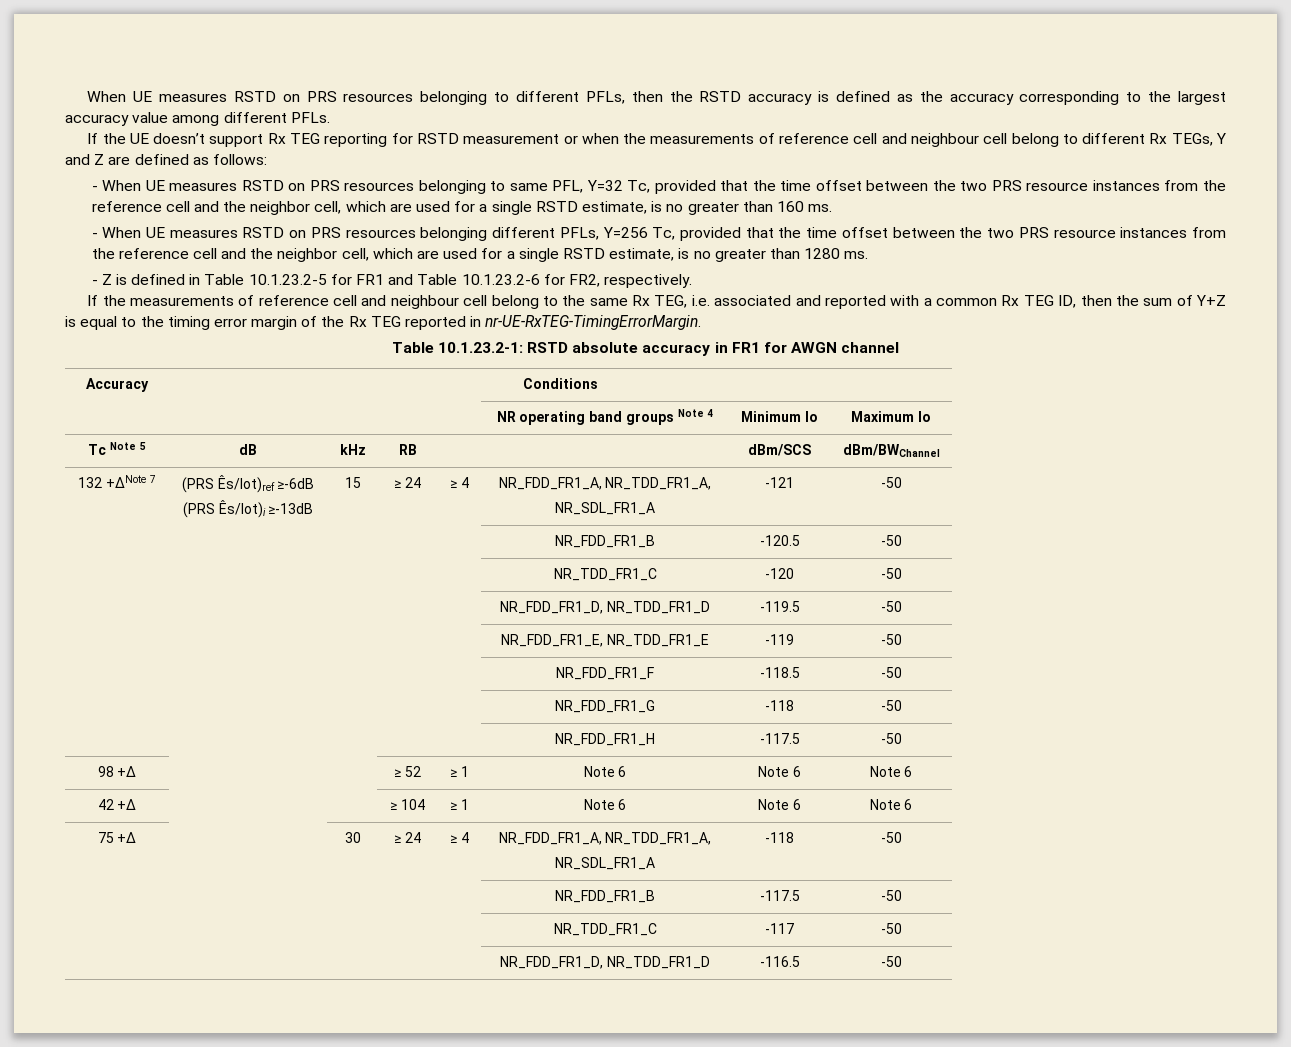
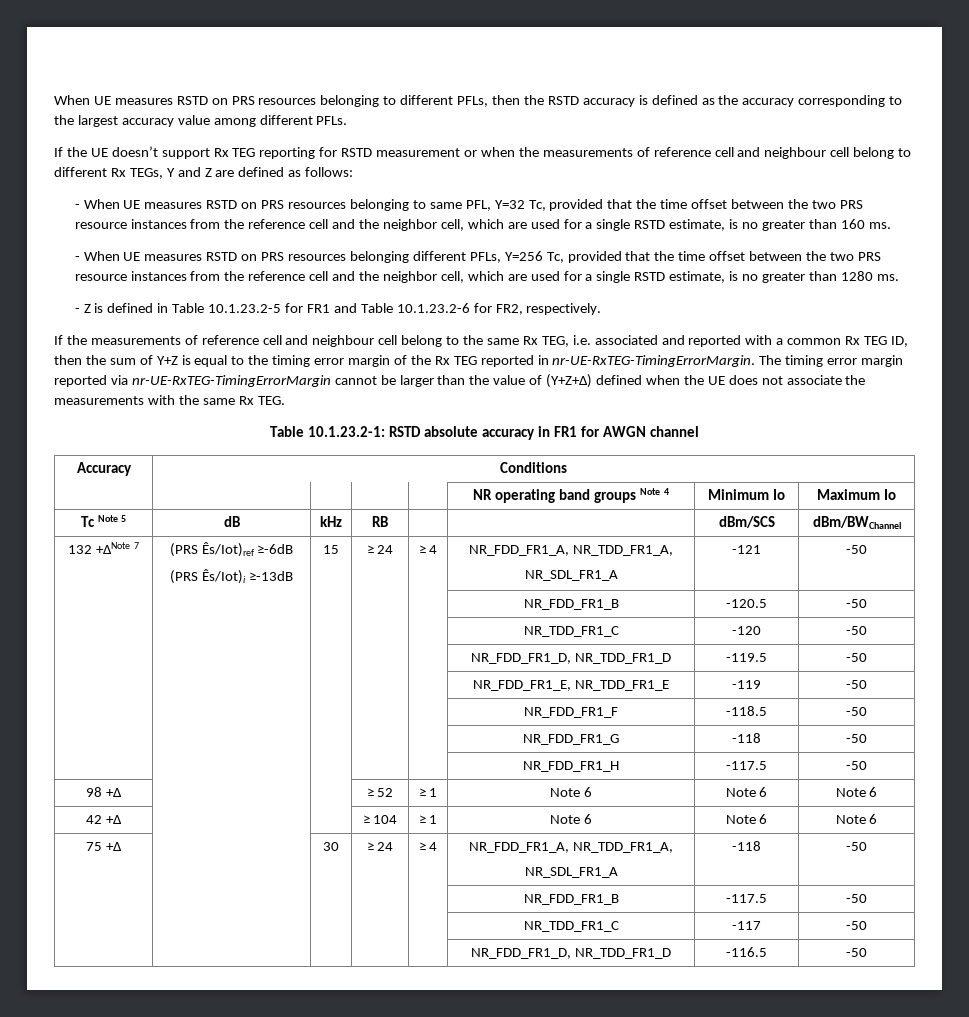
(702, 322) none -> [759,355,904,367] [54,374,866,388] [54,395,285,405] The timing error margin reported via nr-UE-RxTEG-TimingErrorMargin cannot be larger than the value of (Y+Z+Δ) defined when the UE does not associate the measurements with the same Rx TEG.

